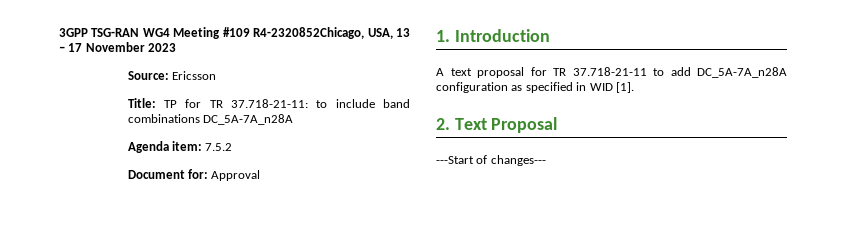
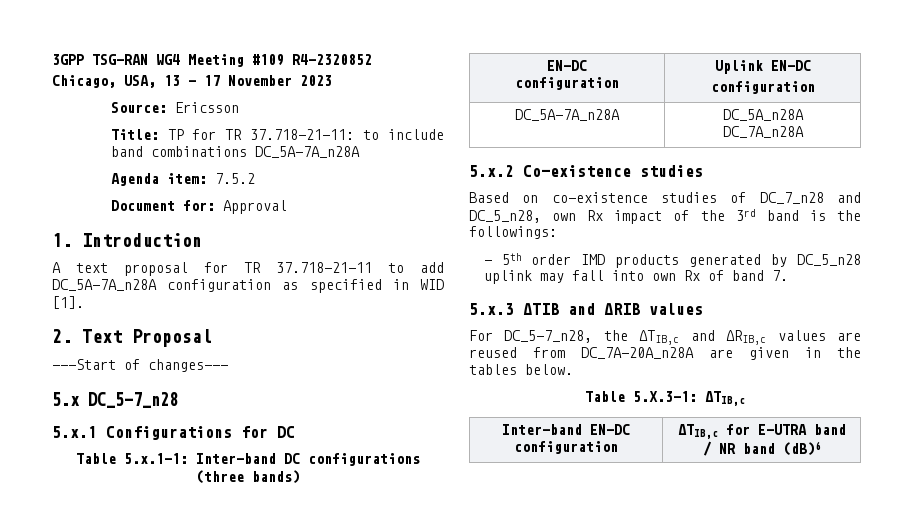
[253,27,365,39] R4-2320852Chicago, -> [292,54,372,65] [52,75,116,88] R4-2320852 // Chicago,
(546, 160) none -> [52,392,178,408] [52,426,295,440] [76,453,420,466] [196,470,300,484] [547,60,587,71] [515,77,619,90] [714,60,811,74] [710,81,815,94] [515,109,620,121] [722,109,804,121] [722,126,804,138] [469,165,703,177] [469,192,861,204] [469,209,861,224] [469,226,557,239] [483,253,861,268] [483,270,788,284] [469,303,703,315] [469,330,861,345] [469,347,861,360] [469,364,573,375] [585,391,745,406] [502,424,630,435] [514,441,618,454] [677,424,846,439] [702,441,821,456] // 5.x DC_5-7_n28 // 5.x.1 Configurations for DC // Table 5.x.1-1: Inter-band DC configurations (three bands) // EN-DC // configuration | Uplink EN-DC // configuration // DC_5A-7A_n28A | DC_5A_n28A // DC_7A_n28A // 5.x.2 Co-existence studies // Based on co-existence studies of DC_7_n28 and DC_5_n28, own Rx impact of the 3rd band is the followings: // - 5th order IMD products generated by DC_5_n28 uplink may fall into own Rx of band 7. // 5.x.3 ∆TIB and ∆RIB values // For DC_5-7_n28, the ΔTIB,c and ΔRIB,c values are reused from DC_7A-20A_n28A are given in the tables below. // Table 5.X.3-1: ΔTIB,c // Inter-band EN-DC configuration | ΔTIB,c for E-UTRA band / NR band (dB)6

